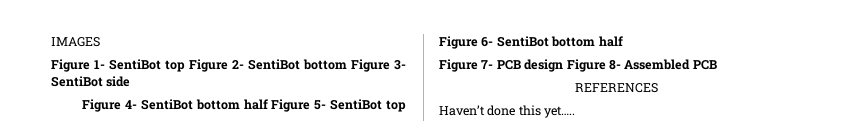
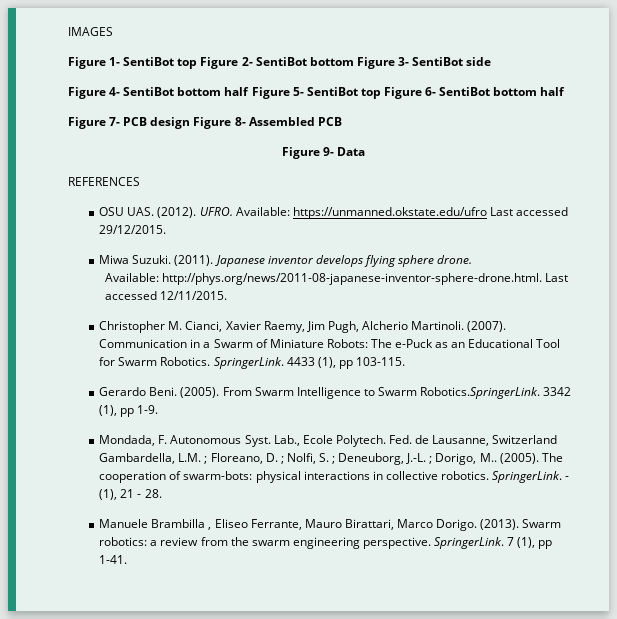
[575,83,658,93] [439,105,576,118] REFERENCES // Haven’t done this yet….. -> [281,147,366,159] [68,177,140,186] [99,207,568,219] [99,225,167,234] [99,255,473,267] [105,273,569,285] [105,291,228,300] [99,321,507,333] [99,339,561,348] [99,357,405,369] [99,387,572,399] [99,405,159,417] [99,435,558,447] [99,453,563,465] [99,471,570,483] [99,489,162,500] [99,519,562,531] [99,537,553,549] [99,555,128,564] Figure 9- Data // REFERENCES // OSU UAS. (2012). UFRO. Available: https://unmanned.okstate.edu/ufro Last accessed 29/12/2015. // Miwa Suzuki. (2011). Japanese inventor develops flying sphere drone. // Available: http://phys.org/news/2011-08-japanese-inventor-sphere-drone.html. Last accessed 12/11/2015. // Christopher M. Cianci, Xavier Raemy, Jim Pugh, Alcherio Martinoli. (2007). Communication in a Swarm of Miniature Robots: The e-Puck as an Educational Tool for Swarm Robotics. SpringerLink. 4433 (1), pp 103-115. // Gerardo Beni. (2005). From Swarm Intelligence to Swarm Robotics.SpringerLink. 3342 (1), pp 1-9. // Mondada, F. Autonomous Syst. Lab., Ecole Polytech. Fed. de Lausanne, Switzerland Gambardella, L.M. ; Floreano, D. ; Nolfi, S. ; Deneuborg, J.-L. ; Dorigo, M.. (2005). The cooperation of swarm-bots: physical interactions in collective robotics. SpringerLink. - (1), 21 - 28. // Manuele Brambilla , Eliseo Ferrante, Mauro Birattari, Marco Dorigo. (2013). Swarm robotics: a review from the swarm engineering perspective. SpringerLink. 7 (1), pp 1-41.

